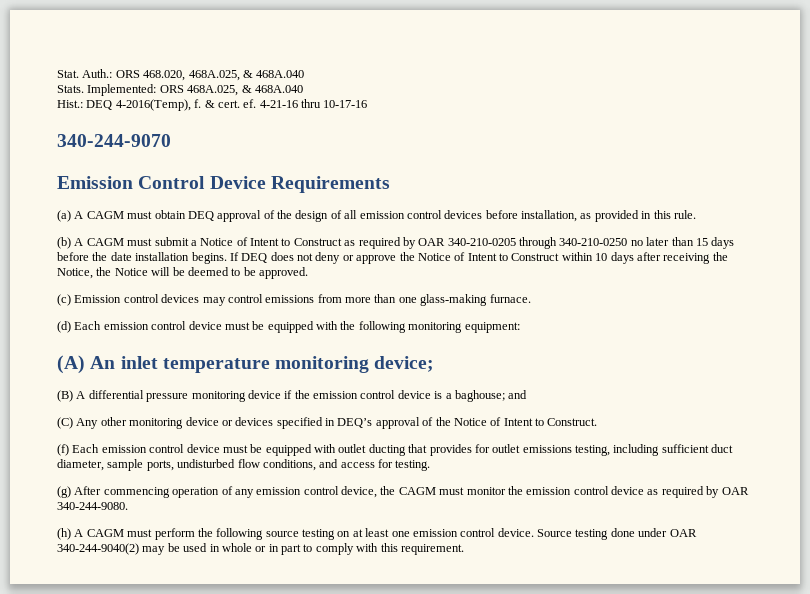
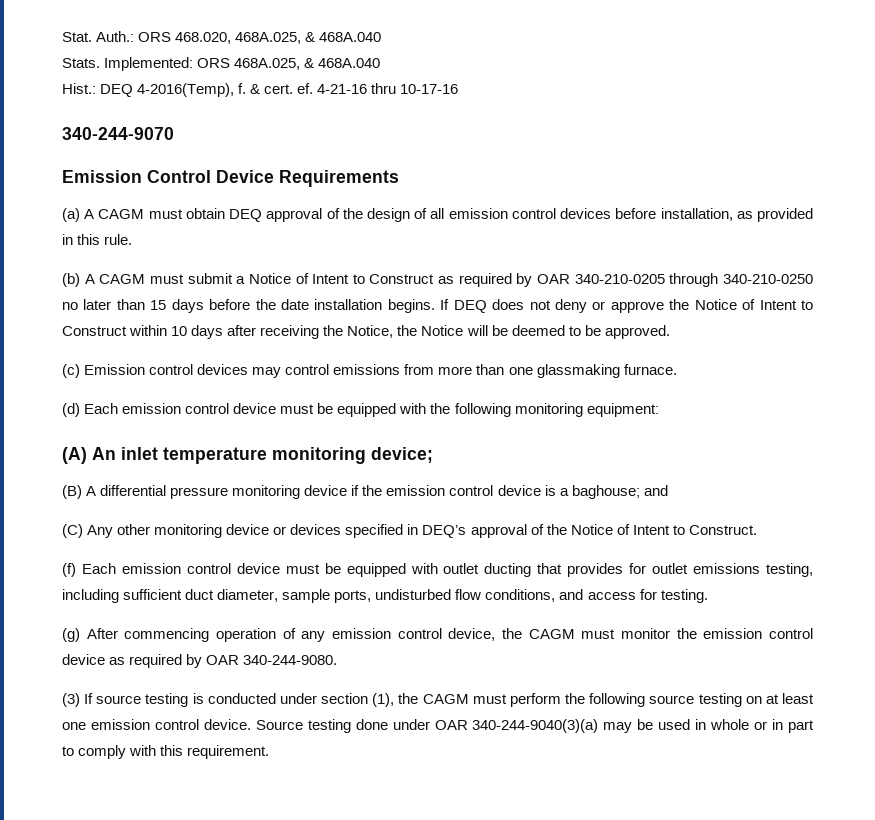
[420,294,488,306] glass-making -> [536,364,620,378] glassmaking
[57,528,84,540] (h) A -> [62,693,419,707] (3) If source testing is conducted under section (1), the
[57,543,139,555] 340-244-9040(2) -> [472,719,599,733] 340-244-9040(3)(a)

